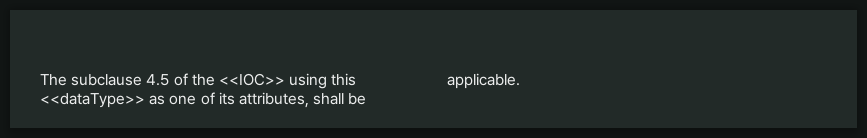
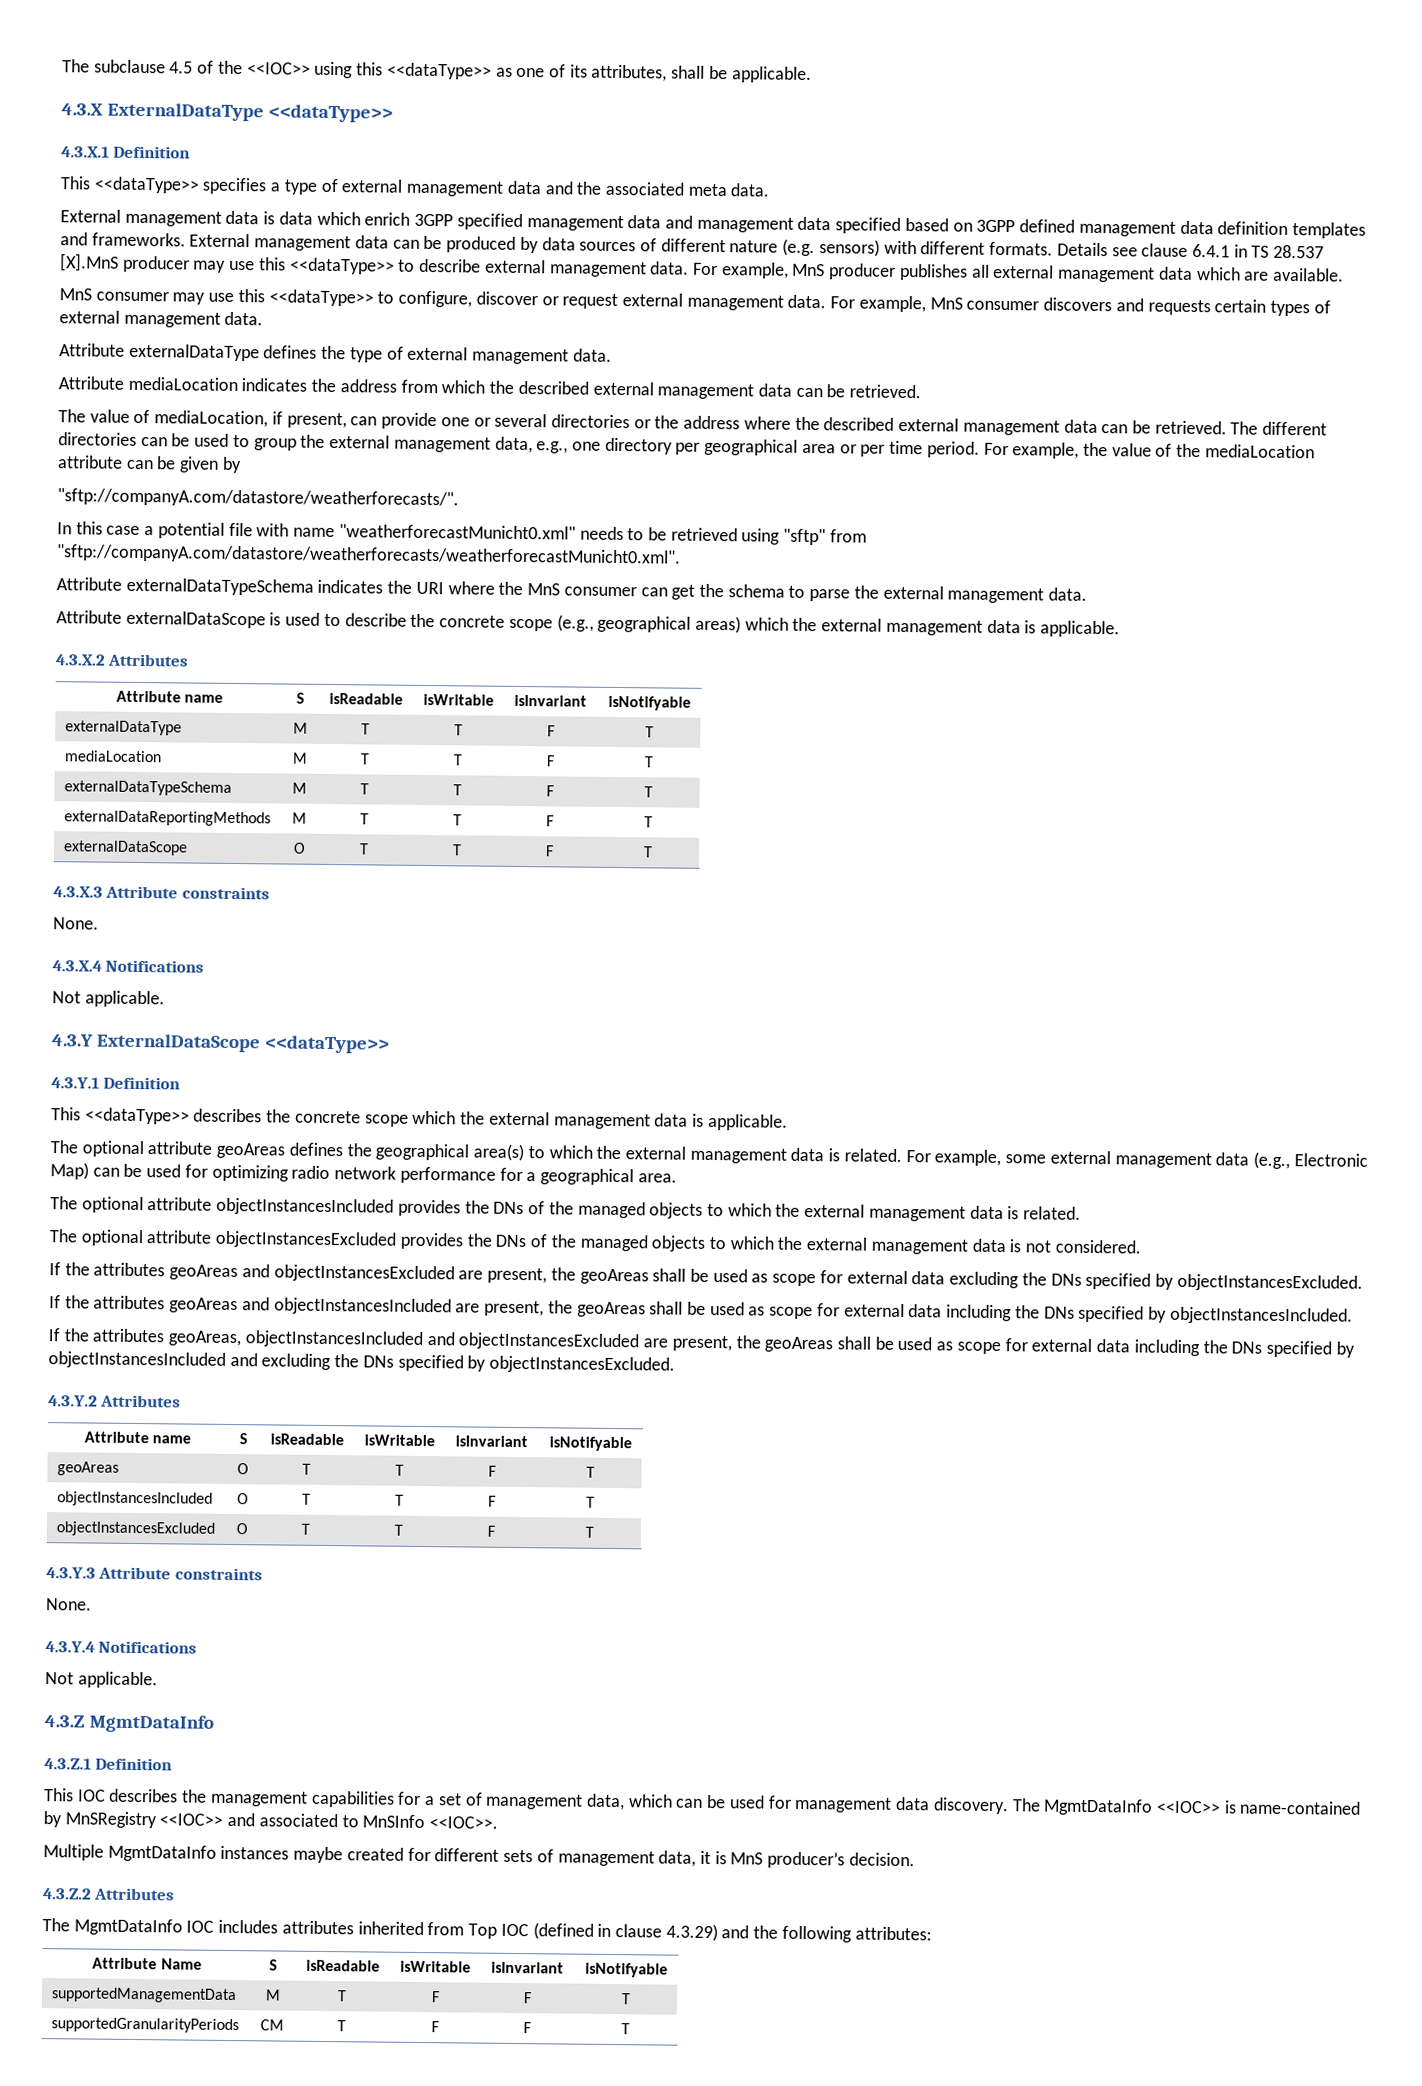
(520, 81) none -> [61,102,393,123] [61,145,191,159] [60,176,771,197] [60,209,1366,239] [60,232,1325,259] [60,253,1344,283] [59,288,1331,317] [59,310,264,328] [59,343,612,365] [58,376,922,400] [58,409,1328,436] [58,432,1315,459] [57,455,242,474] [57,488,459,509] [57,521,867,546] [57,544,681,567] [56,577,1088,604] [56,610,1121,638] [55,653,190,667] [115,690,224,703] [296,692,305,704] [328,692,403,705] [423,693,494,706] [514,694,587,707] [607,695,691,711] [65,720,183,736] [293,722,308,734] [361,723,370,735] [454,724,463,736] [546,725,555,737] [644,726,654,738] [64,750,163,763] [292,752,308,764] [360,753,370,765] [453,754,463,766] [545,755,555,767] [643,756,653,768] [64,780,233,796] [292,782,307,794] [360,783,369,795] [453,784,462,796] [545,785,554,797] [643,786,653,798] [64,810,272,827] [292,812,307,824] [360,813,369,825] [453,814,462,826] [545,815,554,827] [643,816,653,828] [63,840,189,856] [292,842,306,854] [359,843,369,855] [452,844,462,856] [544,845,554,857] [642,846,653,858] [53,885,270,900] [53,917,99,930] [52,959,205,973] [52,990,165,1008] [51,1033,390,1054] [51,1076,181,1090] [51,1107,788,1131] [50,1140,1368,1170] [50,1162,677,1186] [50,1196,1082,1222] [49,1229,1141,1255] [49,1262,1363,1292] [49,1295,1353,1325] [48,1328,1355,1358] [48,1351,676,1374] [48,1394,182,1408] [83,1431,192,1444] [238,1433,248,1445] [269,1433,344,1446] [364,1434,435,1447] [455,1435,528,1448] [548,1436,632,1452] [57,1461,120,1476] [237,1463,249,1475] [302,1463,311,1475] [395,1464,404,1476] [487,1465,496,1477] [585,1466,595,1478] [57,1491,214,1507] [237,1493,249,1505] [302,1493,311,1505] [395,1494,404,1506] [487,1495,496,1507] [585,1496,595,1508] [56,1521,216,1537] [236,1523,248,1535] [301,1523,310,1535] [394,1524,403,1536] [486,1525,495,1537] [584,1526,594,1538] [46,1566,263,1581] [46,1598,92,1611] [45,1640,198,1654] [45,1671,158,1689] [44,1714,214,1733] [44,1757,173,1771] [44,1788,1362,1816] [43,1811,499,1829] [43,1844,915,1869] [42,1887,176,1901] [42,1918,932,1943] [92,1957,202,1970] [268,1959,278,1971] [305,1959,380,1972] [400,1960,471,1973] [491,1961,564,1974] [584,1962,668,1978] [51,1987,238,2004] [264,1989,281,2001] [337,1990,347,2002] [430,1991,440,2003] [522,1992,532,2004] [620,1993,631,2005] [51,2017,240,2034] [260,2019,284,2031] [337,2020,346,2032] [430,2021,439,2033] [522,2022,531,2034] [620,2023,630,2035] // 4.3.X ExternalDataType <<dataType>> // 4.3.X.1 Definition // This <<dataType>> specifies a type of external management data and the associated meta data. // External management data is data which enrich 3GPP specified management data and management data specified based on 3GPP defined management data definition templates and frameworks. External management data can be produced by data sources of different nature (e.g. sensors) with different formats. Details see clause 6.4.1 in TS 28.537 [X].MnS producer may use this <<dataType>> to describe external management data. For example, MnS producer publishes all external management data which are available. // MnS consumer may use this <<dataType>> to configure, discover or request external management data. For example, MnS consumer discovers and requests certain types of external management data. // Attribute externalDataType defines the type of external management data. // Attribute mediaLocation indicates the address from which the described external management data can be retrieved. // The value of mediaLocation, if present, can provide one or several directories or the address where the described external management data can be retrieved. The different directories can be used to group the external management data, e.g., one directory per geographical area or per time period. For example, the value of the mediaLocation attribute can be given by // "sftp://companyA.com/datastore/weatherforecasts/". // In this case a potential file with name "weatherforecastMunicht0.xml" needs to be retrieved using "sftp" from "sftp://companyA.com/datastore/weatherforecasts/weatherforecastMunicht0.xml". // Attribute externalDataTypeSchema indicates the URI where the MnS consumer can get the schema to parse the external management data. // Attribute externalDataScope is used to describe the concrete scope (e.g., geographical areas) which the external management data is applicable. // 4.3.X.2 Attributes // Attribute name | S | isReadable | isWritable | isInvariant | isNotifyable // externalDataType | M | T | T | F | T // mediaLocation | M | T | T | F | T // externalDataTypeSchema | M | T | T | F | T // externalDataReportingMethods | M | T | T | F | T // externalDataScope | O | T | T | F | T // 4.3.X.3 Attribute constraints // None. // 4.3.X.4 Notifications // Not applicable. // 4.3.Y ExternalDataScope <<dataType>> // 4.3.Y.1 Definition // This <<dataType>> describes the concrete scope which the external management data is applicable. // The optional attribute geoAreas defines the geographical area(s) to which the external management data is related. For example, some external management data (e.g., Electronic Map) can be used for optimizing radio network performance for a geographical area. // The optional attribute objectInstancesIncluded provides the DNs of the managed objects to which the external management data is related. // The optional attribute objectInstancesExcluded provides the DNs of the managed objects to which the external management data is not considered. // If the attributes geoAreas and objectInstancesExcluded are present, the geoAreas shall be used as scope for external data excluding the DNs specified by objectInstancesExcluded. // If the attributes geoAreas and objectInstancesIncluded are present, the geoAreas shall be used as scope for external data including the DNs specified by objectInstancesIncluded. // If the attributes geoAreas, objectInstancesIncluded and objectInstancesExcluded are present, the geoAreas shall be used as scope for external data including the DNs specified by objectInstancesIncluded and excluding the DNs specified by objectInstancesExcluded. // 4.3.Y.2 Attributes // Attribute name | S | isReadable | isWritable | isInvariant | isNotifyable // geoAreas | O | T | T | F | T // objectInstancesIncluded | O | T | T | F | T // objectInstancesExcluded | O | T | T | F | T // 4.3.Y.3 Attribute constraints // None. // 4.3.Y.4 Notifications // Not applicable. // 4.3.Z MgmtDataInfo // 4.3.Z.1 Definition // This IOC describes the management capabilities for a set of management data, which can be used for management data discovery. The MgmtDataInfo <<IOC>> is name-contained by MnSRegistry <<IOC>> and associated to MnSInfo <<IOC>>. // Multiple MgmtDataInfo instances maybe created for different sets of management data, it is MnS producer’s decision. // 4.3.Z.2 Attributes // The MgmtDataInfo IOC includes attributes inherited from Top IOC (defined in clause 4.3.29) and the following attributes: // Attribute Name | S | isReadable | isWritable | isInvariant | isNotifyable // supportedManagementData | M | T | F | F | T // supportedGranularityPeriods | CM | T | F | F | T

